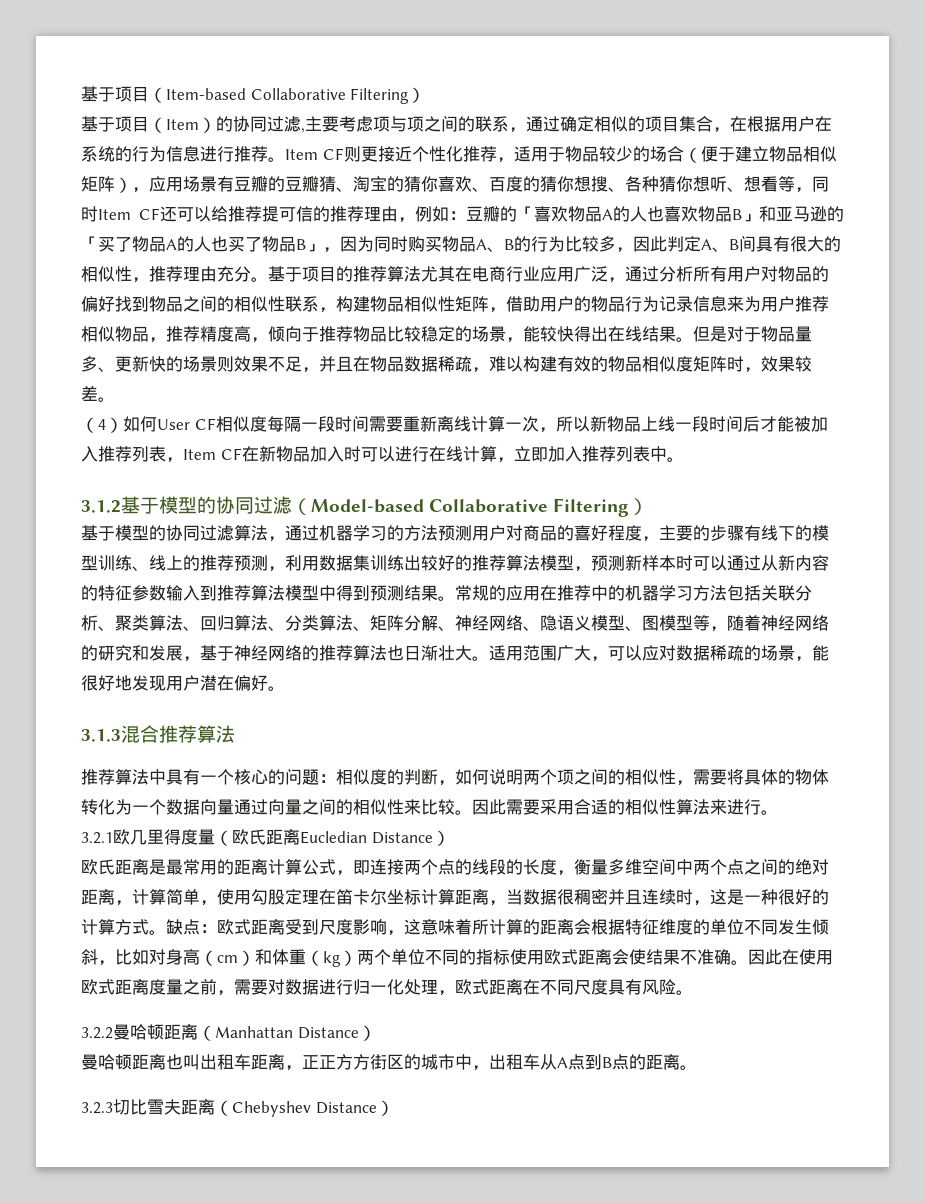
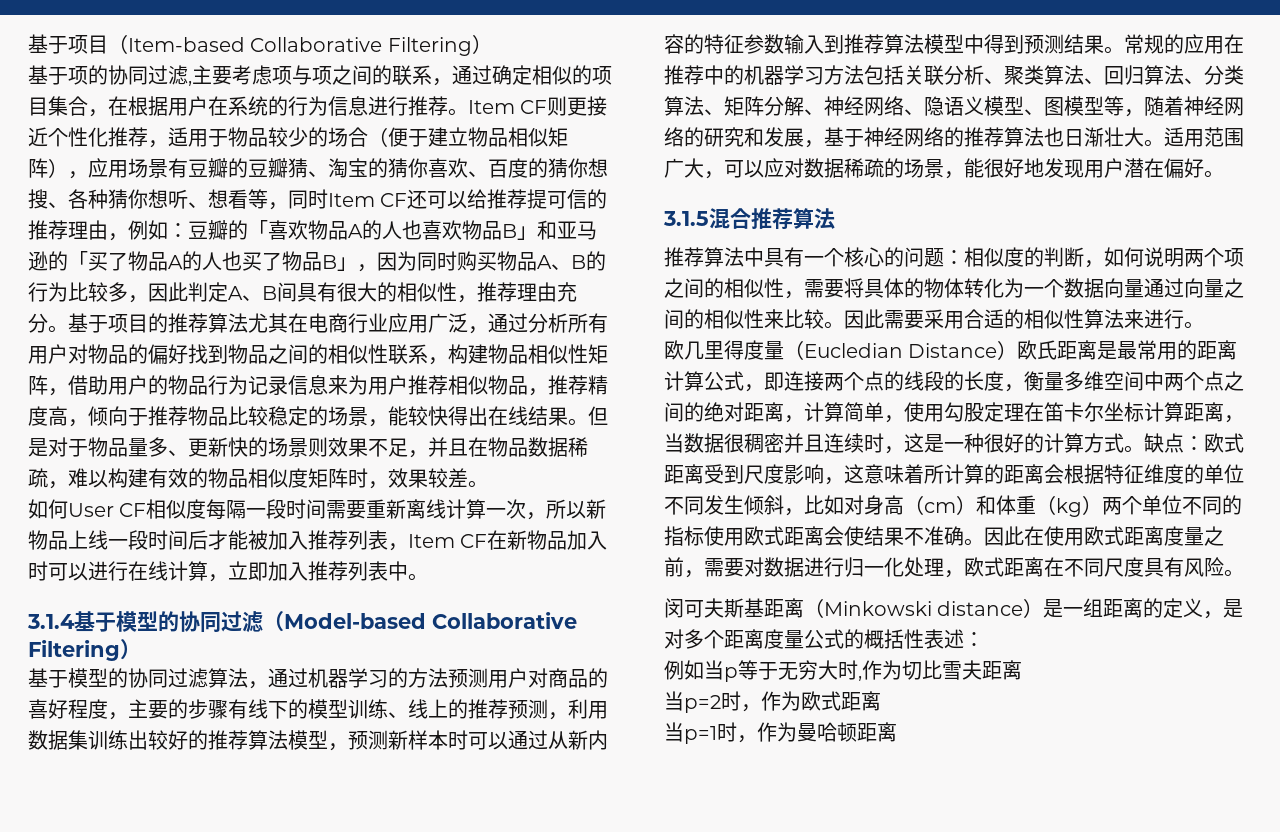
[132,116,216,133] 目（Item） -> (88, 75) none
[81,417,123,433] （4） -> (488, 484) none
[81,500,121,513] 3.1.2 -> [27,614,75,629] 3.1.4
[81,729,121,742] 3.1.3 -> [663,211,709,226] 3.1.5
[81,832,113,844] 3.2.1 -> (1204, 325) none
[232,829,300,845] 欧氏距离 -> (804, 350) none
(450, 838) // -> (1018, 350) none
[81,1024,376,1041] [81,1054,697,1071] [81,1099,394,1117] 3.2.2曼哈顿距离（Manhattan Distance） // 曼哈顿距离也叫出租车距离，正正方方街区的城市中，出租车从A点到B点的距离。 // 3.2.3切比雪夫距离（Chebyshev Distance） -> [664,598,1244,619] [664,629,984,649] [664,660,1022,682] [664,691,881,713] [664,722,897,744] 闵可夫斯基距离（Minkowski distance）是一组距离的定义，是对多个距离度量公式的概括性表述： // 例如当p等于无穷大时,作为切比雪夫距离 // 当p=2时，作为欧式距离 // 当p=1时，作为曼哈顿距离

